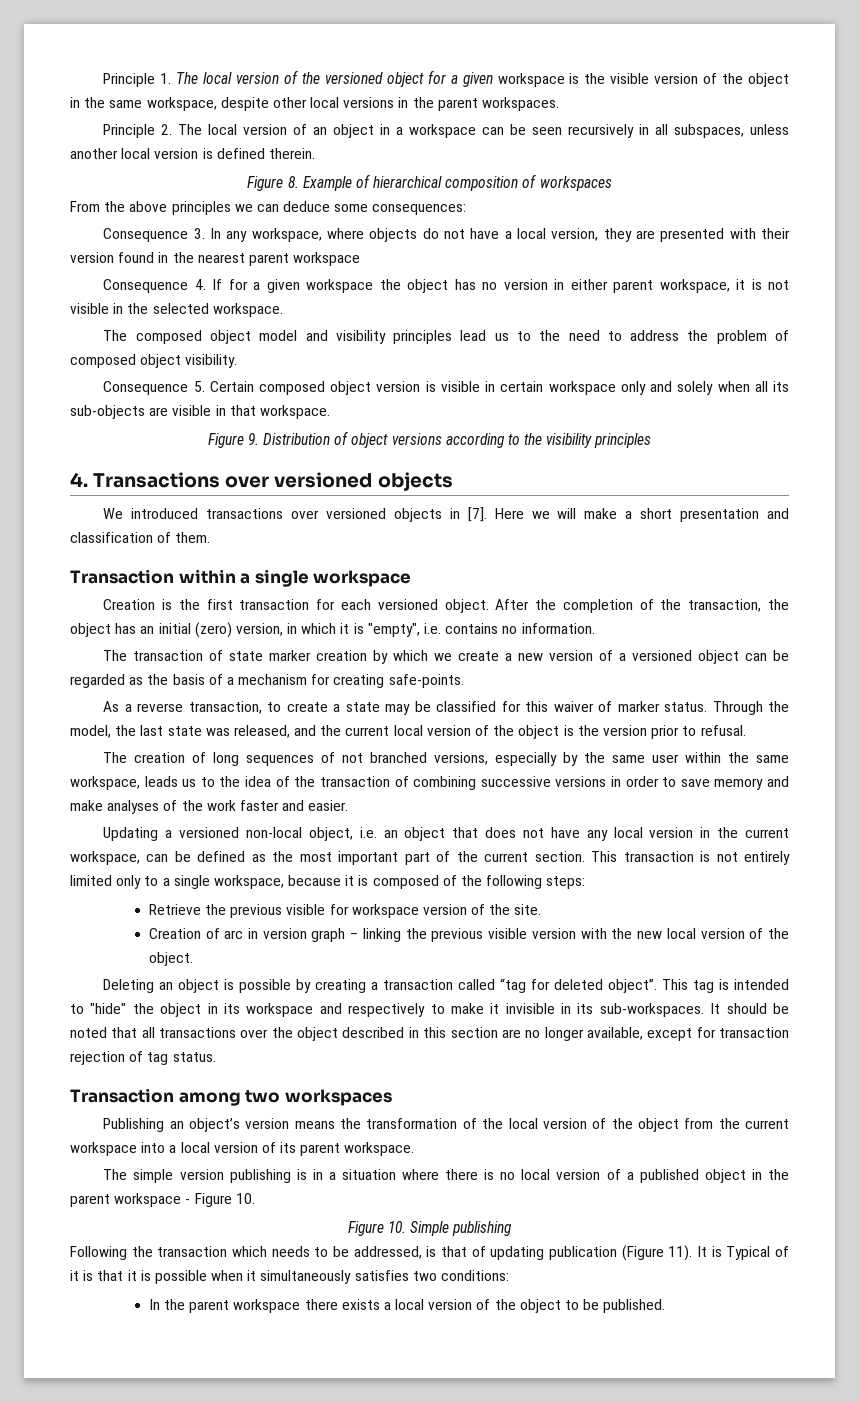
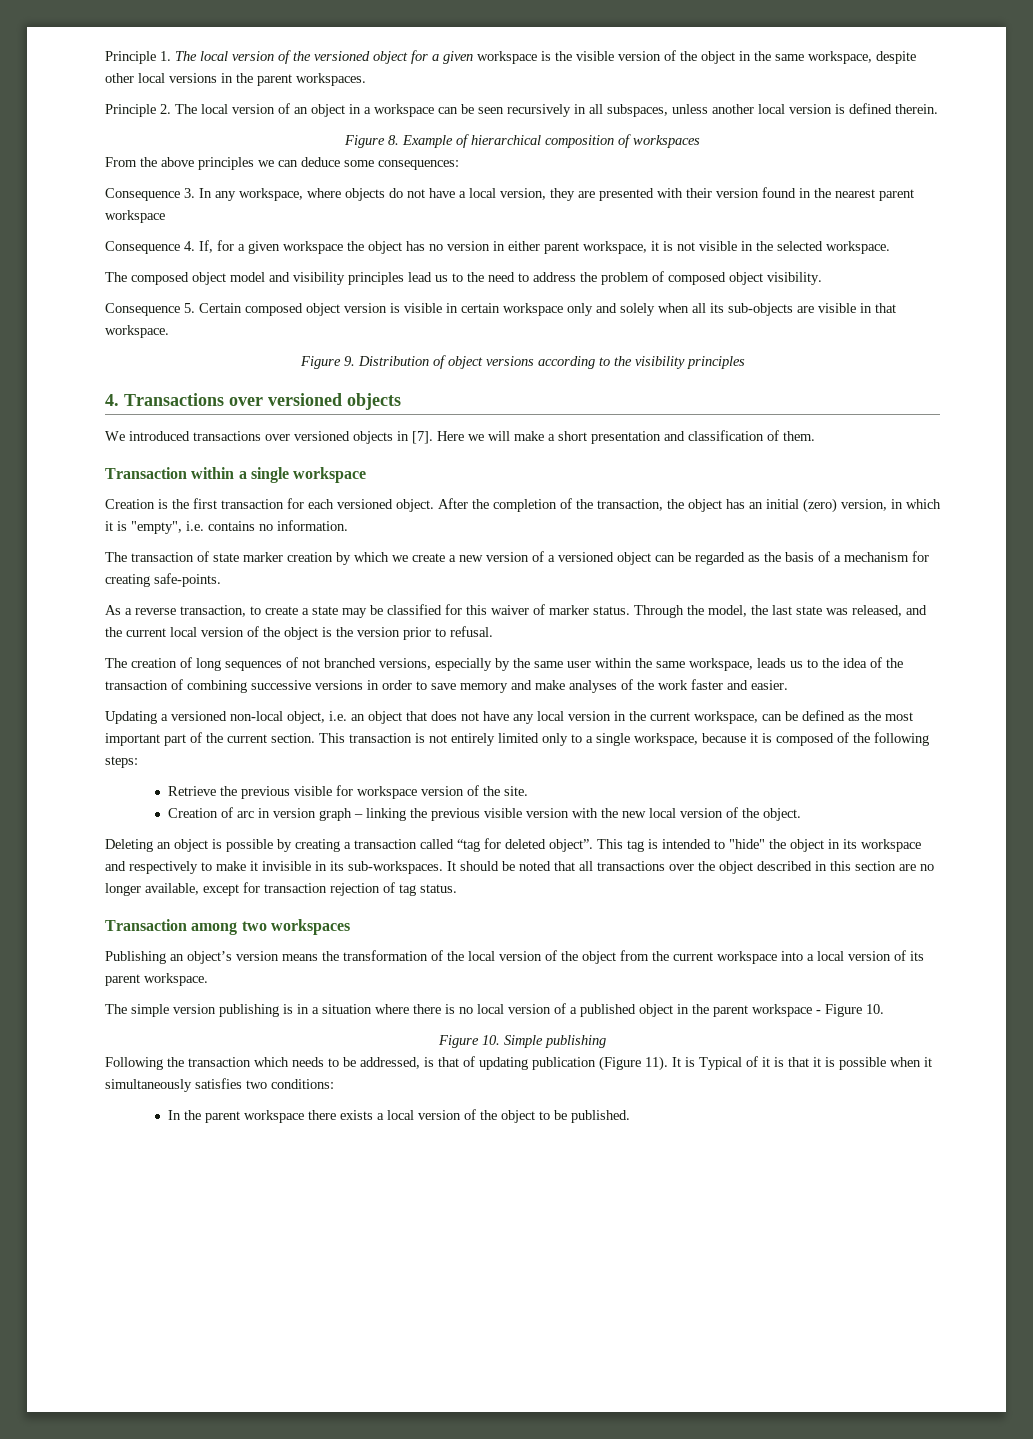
[212,279,223,290] If -> [199,240,213,253] If,

